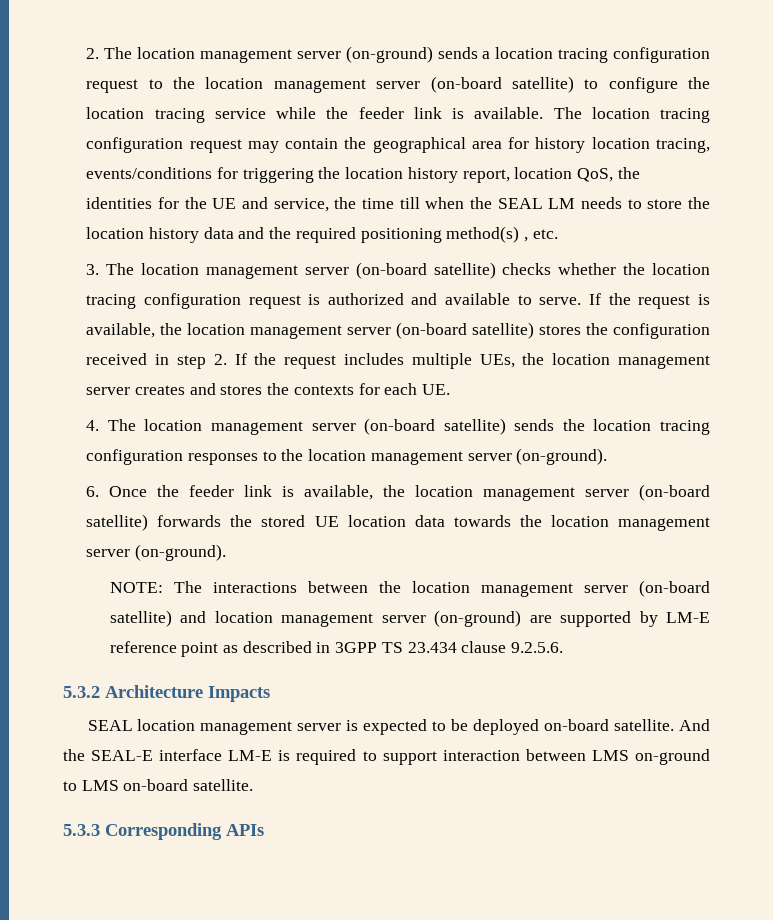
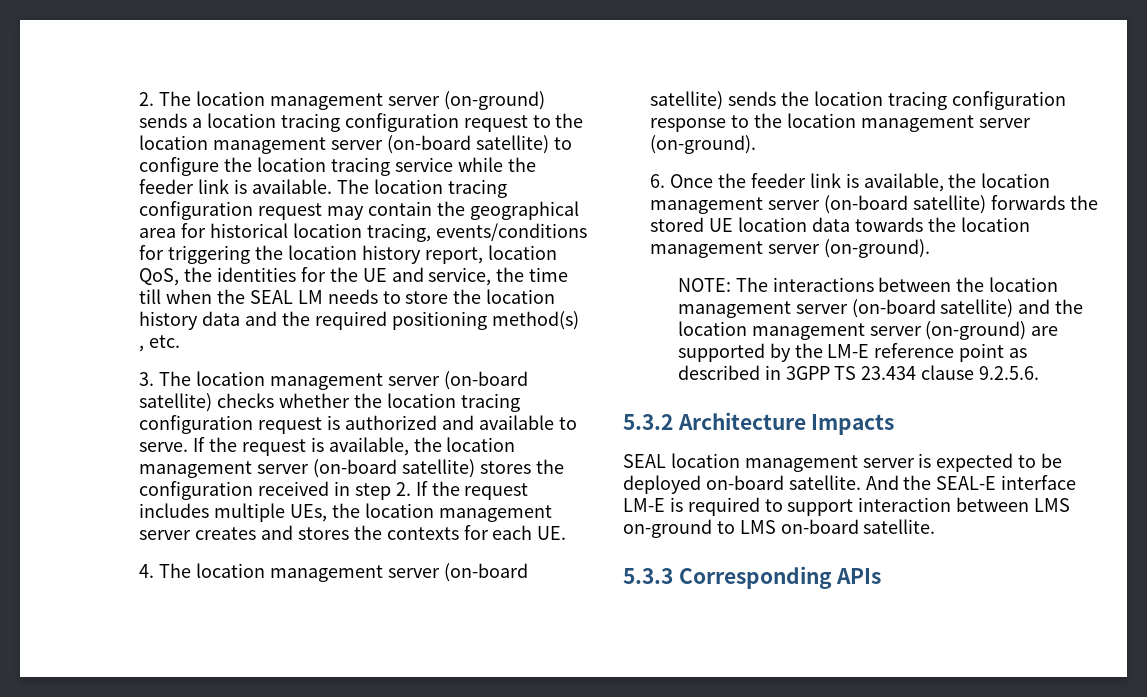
[535,137,586,153] history -> [210,223,289,238] historical
[187,453,258,465] responses -> [650,118,727,132] response
(206, 617) none -> [1055,299,1084,314] the
(658, 619) none -> [794,343,823,358] the

